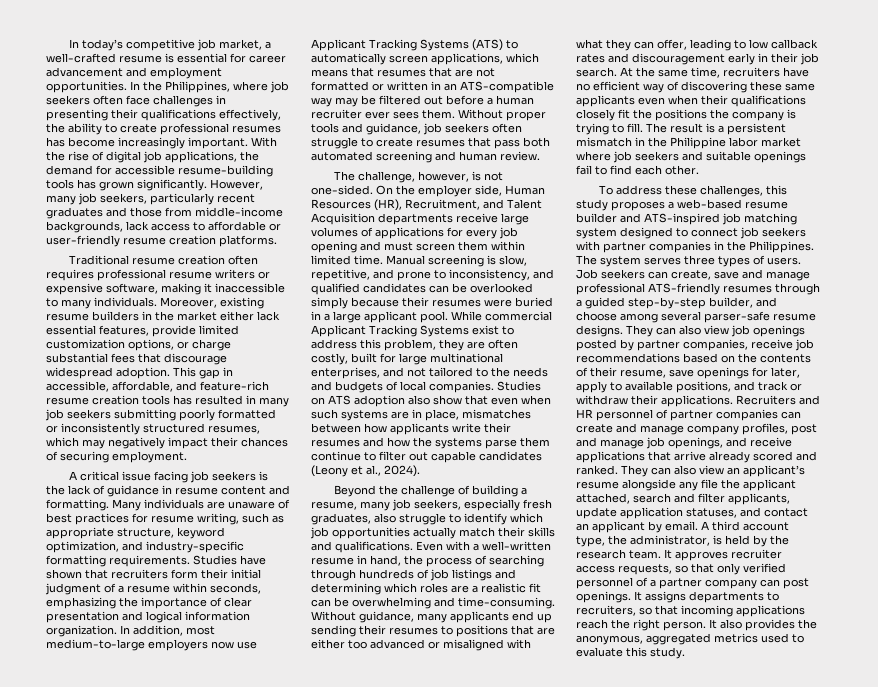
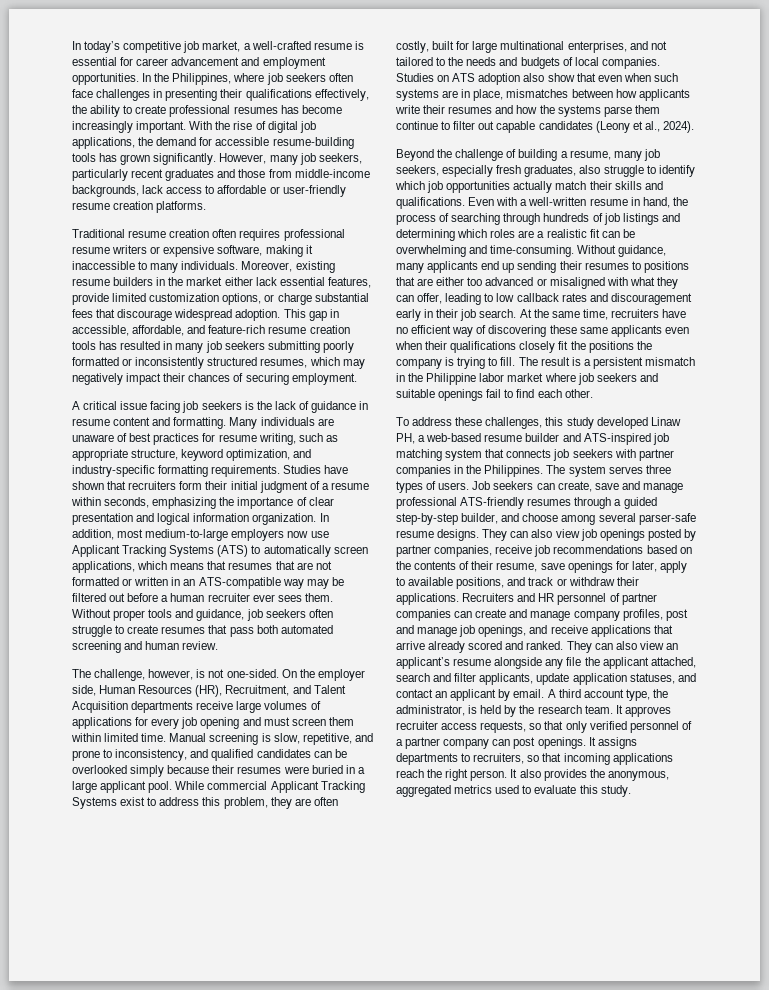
[611,201,665,211] proposes -> [596,417,681,429] [396,433,415,444] developed Linaw PH,
[620,227,738,239] designed to connect -> [485,449,552,458] that connects

